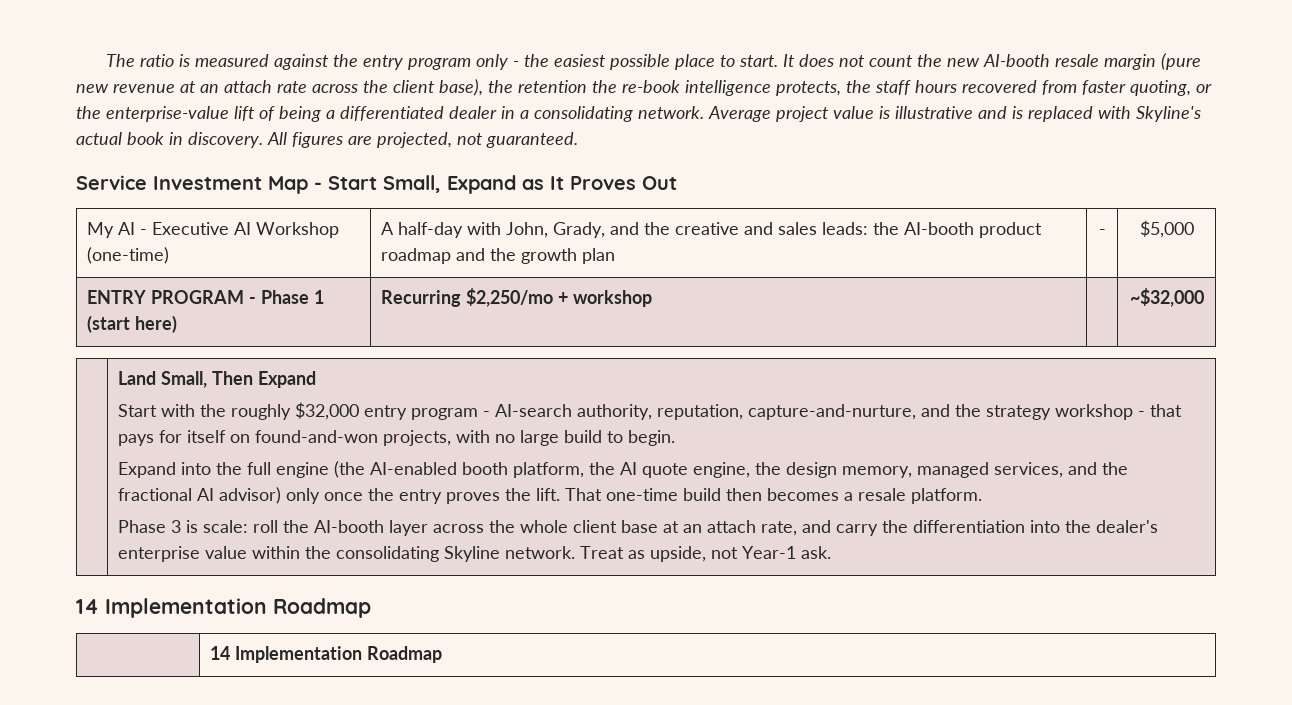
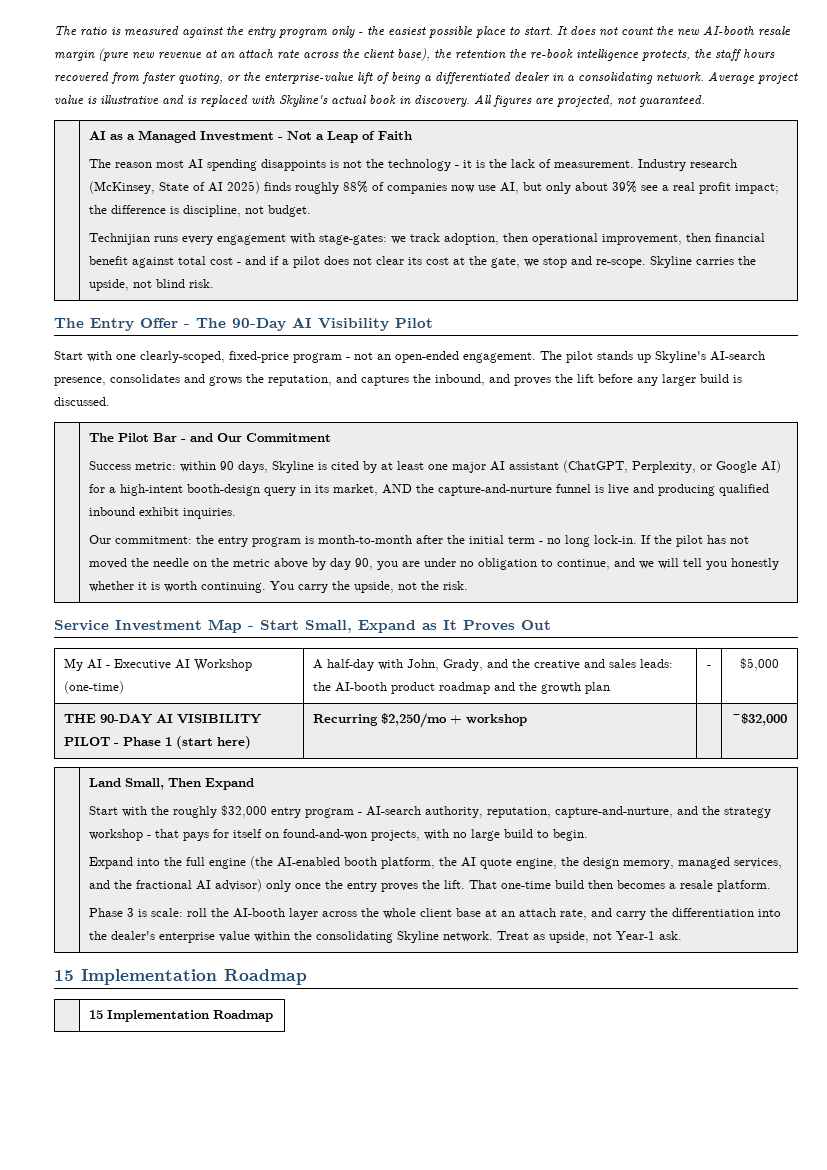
(578, 140) none -> [88,130,412,143] [88,159,737,171] [88,181,779,194] [88,205,311,217] [88,233,765,245] [88,256,756,268] [88,279,214,291] [54,317,433,331] [54,351,765,363] [54,374,742,386] [54,397,110,406] [88,433,331,442] [88,460,781,473] [88,484,769,496] [88,507,236,519] [88,535,749,547] [88,558,779,570] [88,581,468,593] // | AI as a Managed Investment - Not a Leap of Faith // The reason most AI spending disappoints is not the technology - it is the lack of measurement. Industry research (McKinsey, State of AI 2025) finds roughly 88% of companies now use AI, but only about 39% see a real profit impact; the difference is discipline, not budget. // Technijian runs every engagement with stage-gates: we track adoption, then operational improvement, then financial benefit against total cost - and if a pilot does not clear its cost at the gate, we stop and re-scope. Skyline carries the upside, not blind risk. // The Entry Offer - The 90-Day AI Visibility Pilot // Start with one clearly-scoped, fixed-price program - not an open-ended engagement. The pilot stands up Skyline's AI-search presence, consolidates and grows the reputation, and captures the inbound, and proves the lift before any larger build is discussed. // | The Pilot Bar - and Our Commitment // Success metric: within 90 days, Skyline is cited by at least one major AI assistant (ChatGPT, Perplexity, or Google AI) for a high-intent booth-design query in its market, AND the capture-and-nurture funnel is live and producing qualified inbound exhibit inquiries. // Our commitment: the entry program is month-to-month after the initial term - no long lock-in. If the pilot has not moved the needle on the metric above by day 90, you are under no obligation to continue, and we will tell you honestly whether it is worth continuing. You carry the upside, not the risk.
[87,290,245,304] ENTRY PROGRAM -> [63,714,262,724] [63,737,110,746] THE 90-DAY AI VISIBILITY PILOT
[76,599,99,614] 14 -> [54,970,74,981] 15
[210,646,231,660] 14 -> [88,1010,103,1019] 15

